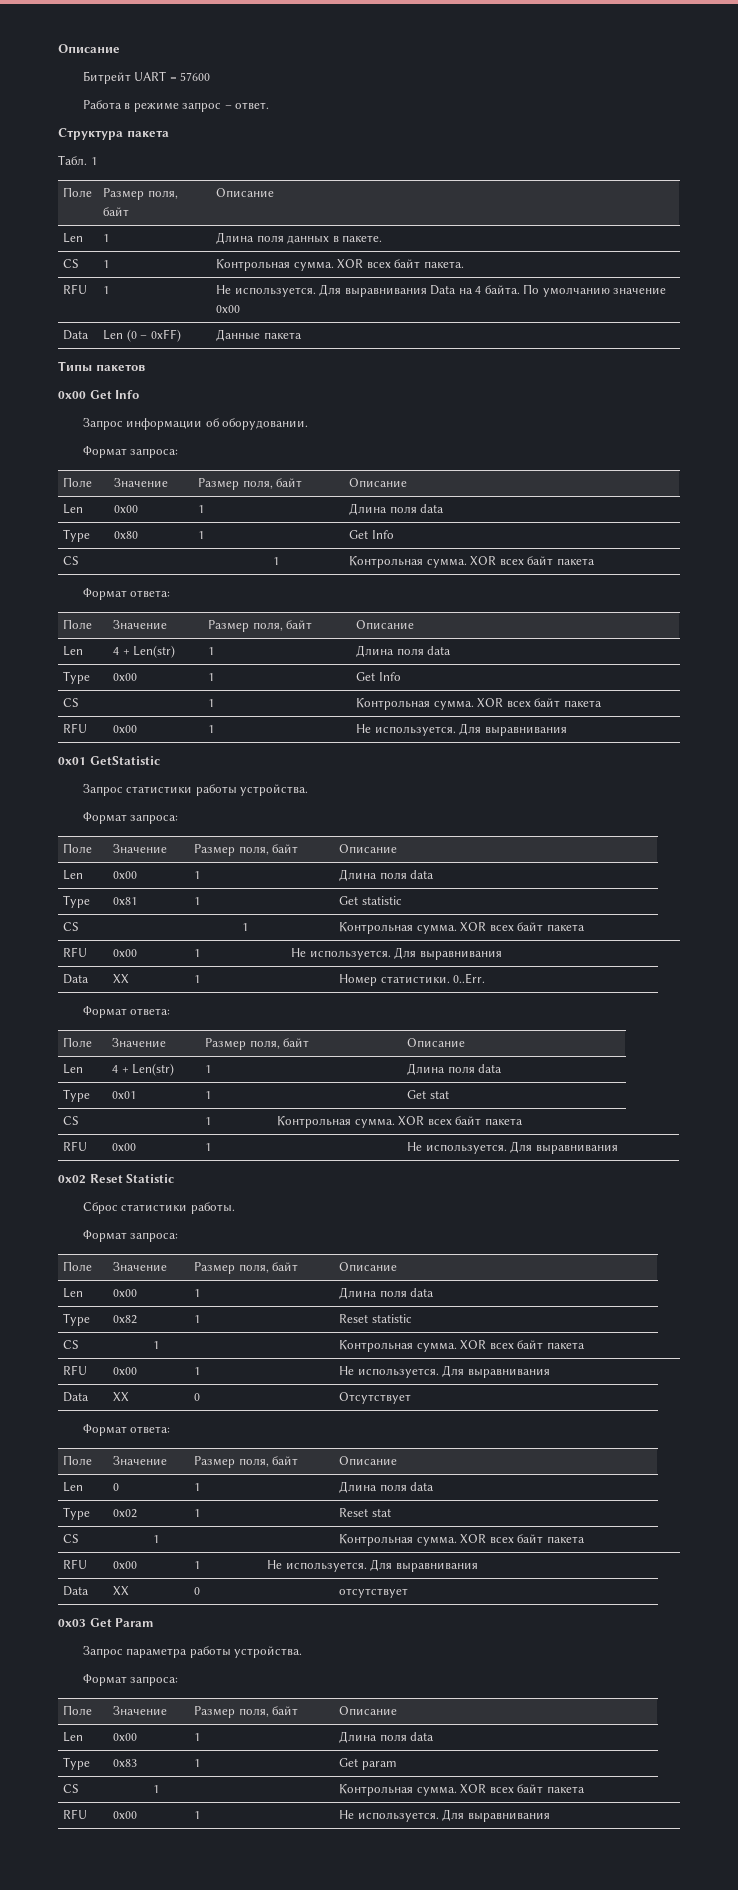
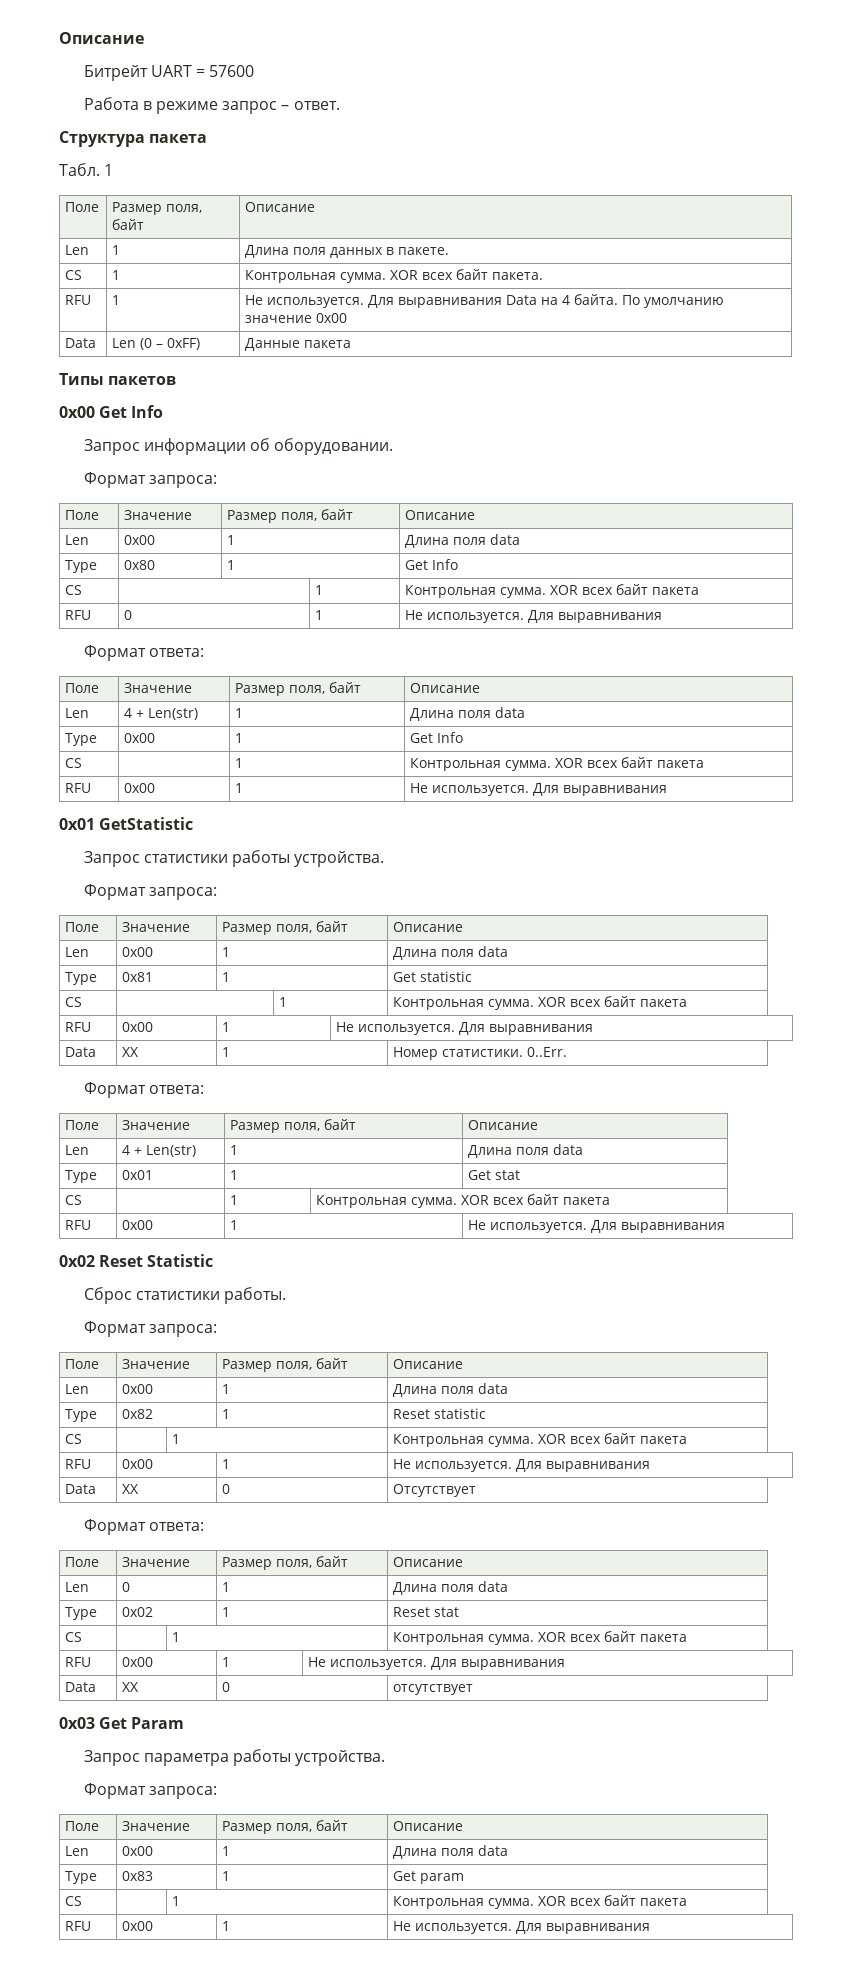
(595, 561) none -> [65,610,92,620] [124,610,133,620] [315,610,324,620] [405,610,663,623] // RFU | 0 | 1 | Не используется. Для выравнивания

